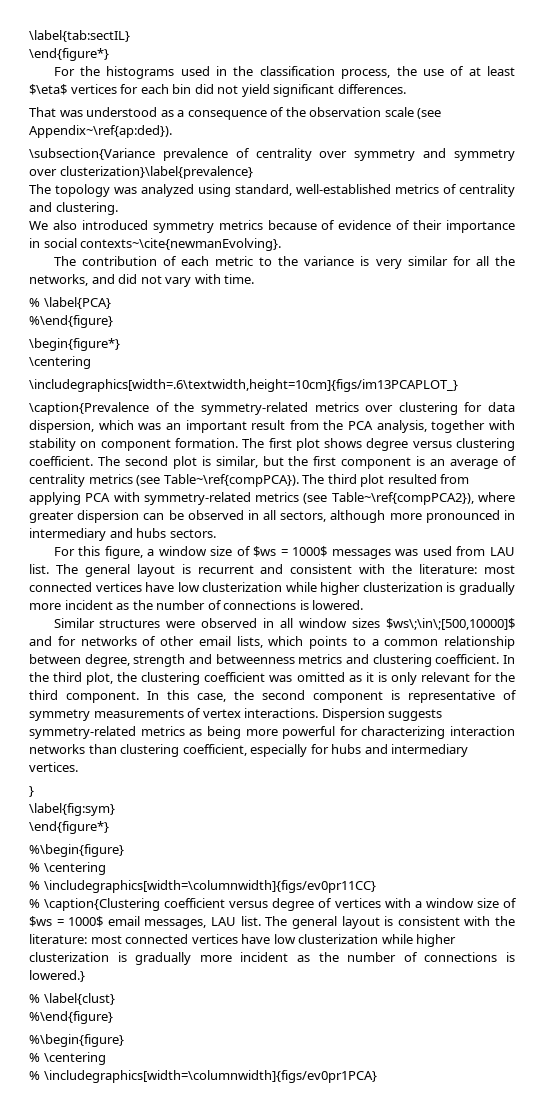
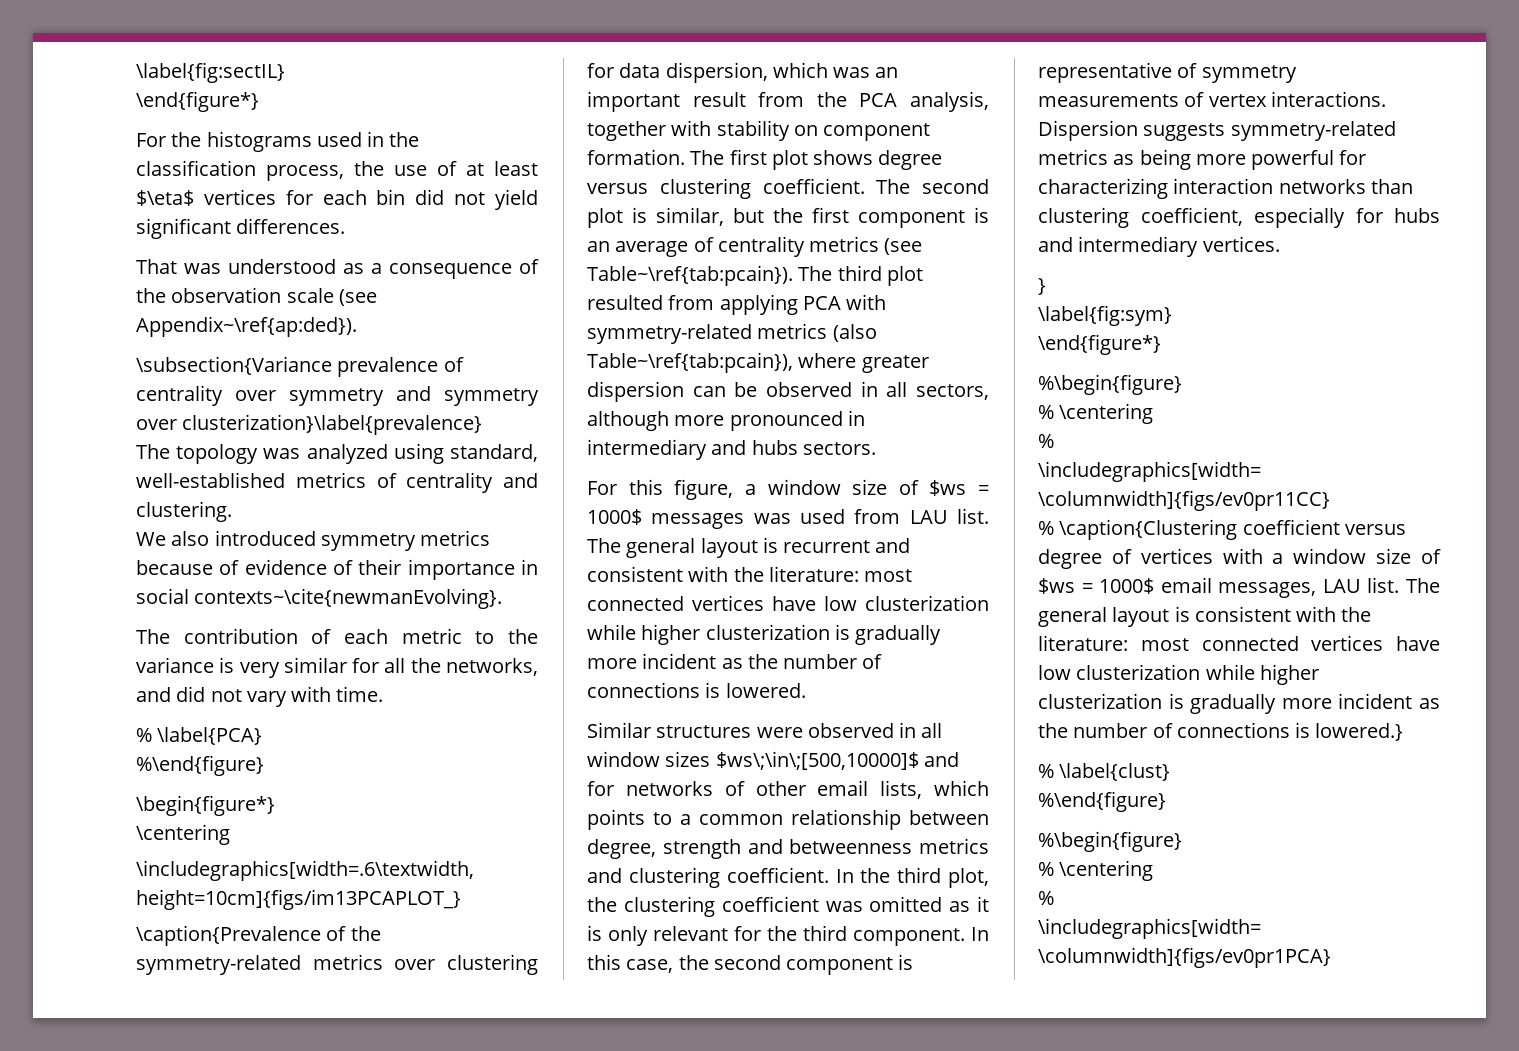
[29,30,130,42] \label{tab:sectIL} -> [136,62,285,83] \label{fig:sectIL}
[163,474,299,487] Table~\ref{compPCA}). -> [587,265,793,286] Table~\ref{tab:pcain}).
[303,492,474,505] (see Table~\ref{compPCA2}), -> [832,324,877,342] [587,352,793,373] (also Table~\ref{tab:pcain}),

